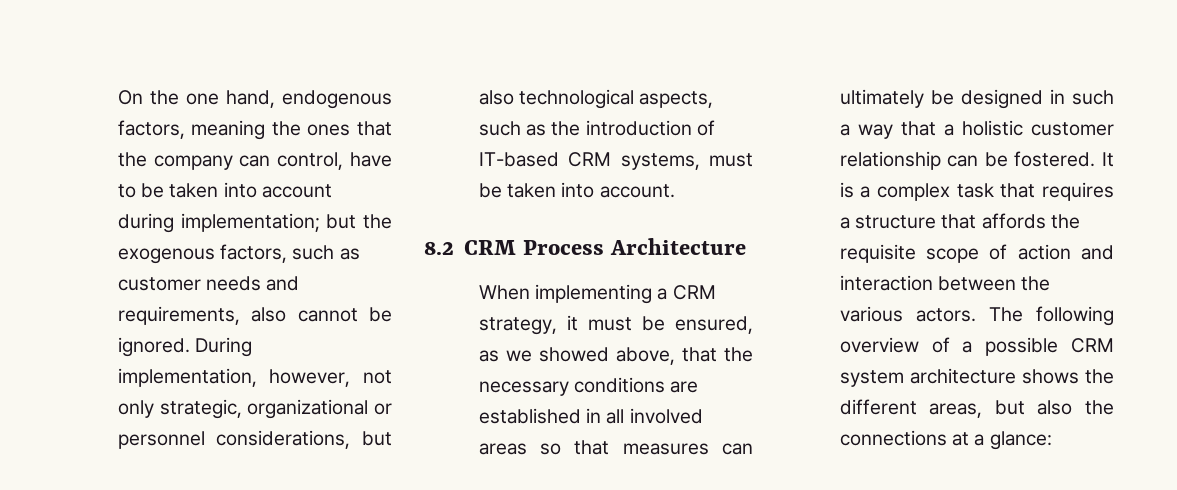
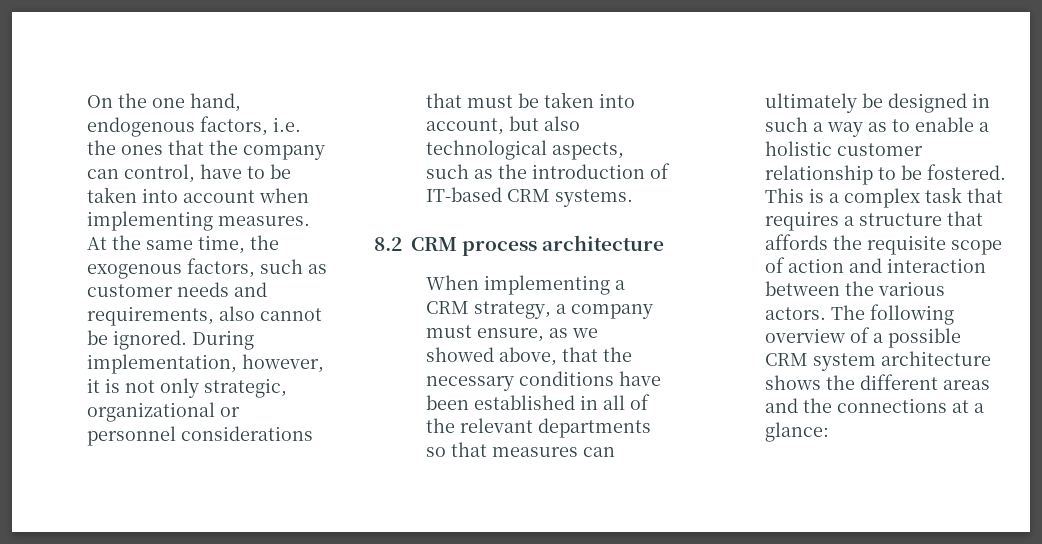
[191,120,266,140] meaning -> [272,117,301,132] i.e.
[117,213,357,233] during implementation; but -> [258,188,309,203] [86,211,310,231] [86,235,245,254] when implementing measures. At the same time,
(351, 378) none -> [86,378,120,393] it is
[216,430,351,449] considerations, -> [180,426,313,441] [425,92,635,108] [425,118,504,135] considerations that must be taken into account,
[620,153,753,170] [478,182,675,198] systems, must be taken into account. -> [554,189,633,207] systems.
[522,238,746,255] Process Architecture -> [462,235,665,256] process architecture
[566,315,753,334] it must be ensured, -> [555,304,653,319] [425,325,544,342] a company must ensure,
[670,381,699,393] are -> [618,371,661,386] [425,395,469,410] have been
[629,408,703,424] [478,443,527,455] involved areas -> [629,394,650,410] [425,418,651,438] of the relevant departments
[900,121,936,136] that -> [867,117,974,132] as to enable
[947,155,979,167] can -> [877,167,896,180] to
[1102,152,1114,167] It -> [764,188,804,203] This
[929,400,1073,418] areas, but also -> [942,380,990,390] [764,398,798,413] areas and

